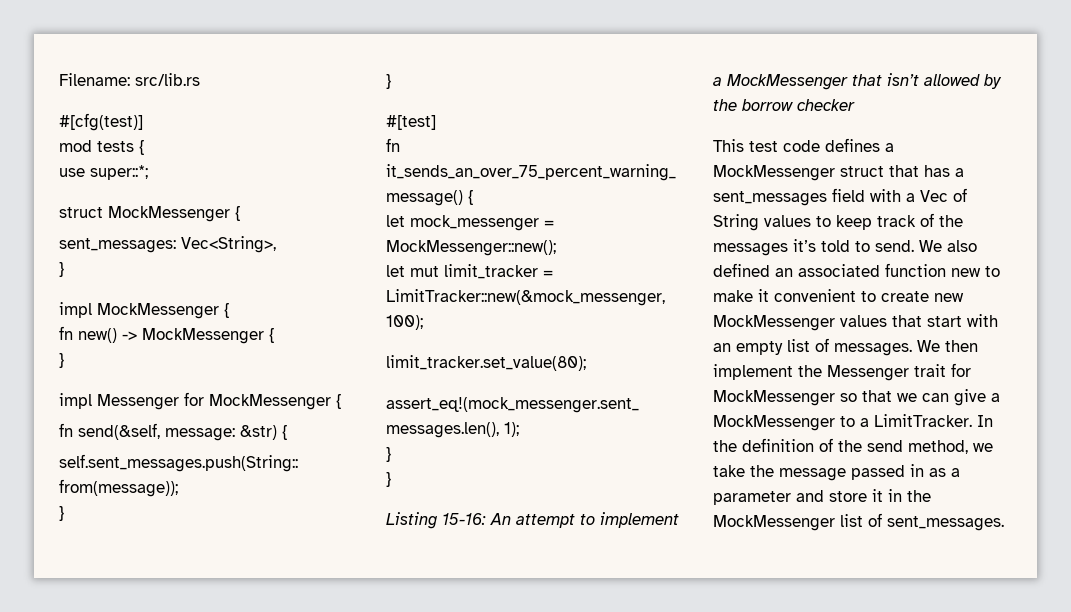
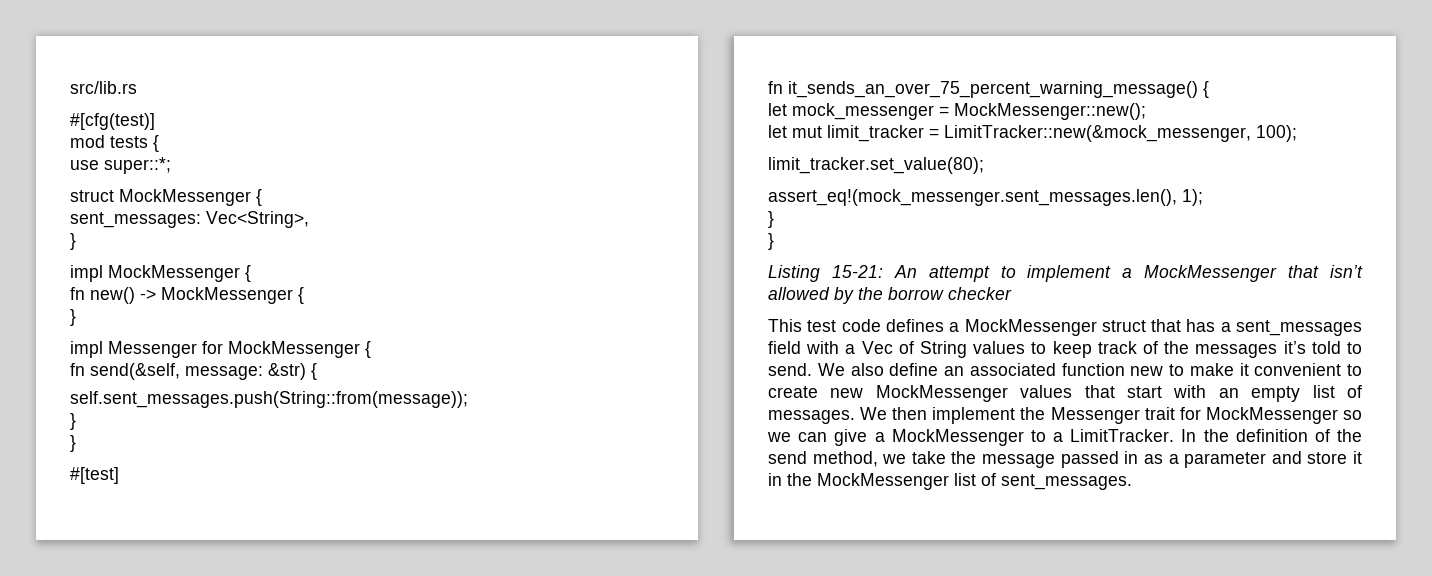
[59,73,130,86] Filename: -> (70, 87) none
[442,513,486,525] 15-16: -> [831,265,883,278] 15-21:
[713,263,770,277] defined -> [889,363,939,376] define
[862,390,892,402] that -> (1362, 415) none

